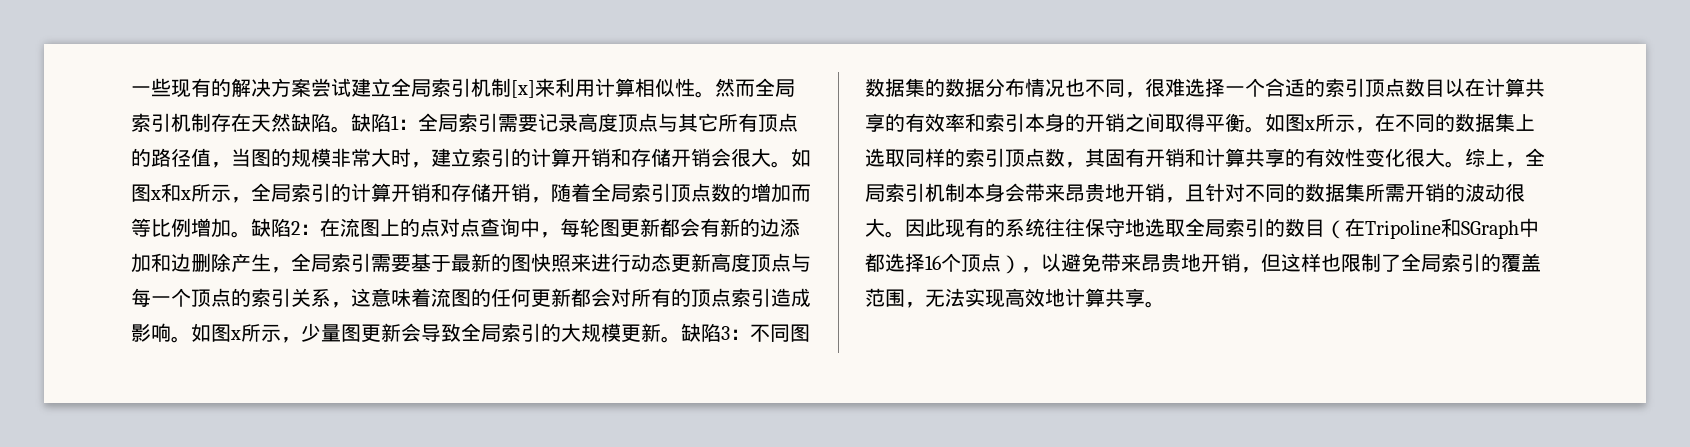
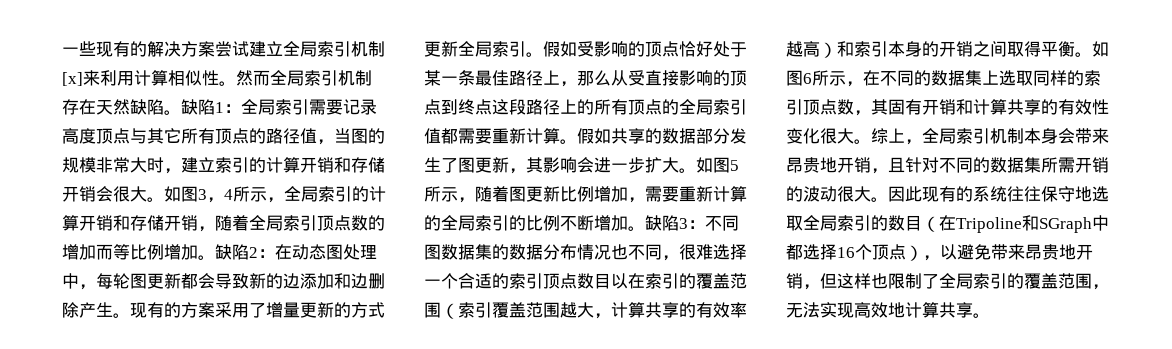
[150,183,191,202] x和x -> [198,189,233,203] 3，4
[340,218,520,237] 流图上的点对点查询 -> [292,244,377,260] 动态图处理
[700,218,720,237] 有 -> [215,273,249,289] 导致
[271,253,811,273] [131,288,811,308] [131,323,661,343] ，全局索引需要基于最新的图快照来进行动态更新高度顶点与每一个顶点的索引关系，这意味着流图的任何更新都会对所有的顶点索引造成影响。如图x所示，少量图更新会导致全局索引的大规模更新 -> [113,302,385,318] [424,41,747,57] [424,70,747,87] [424,99,747,115] [424,128,747,144] [424,157,739,174] [424,186,747,203] [424,215,628,231] 。现有的方案采用了增量更新的方式更新全局索引。假如受影响的顶点恰好处于某一条最佳路径上，那么从受直接影响的顶点到终点这段路径上的所有顶点的全局索引值都需要重新计算。假如共享的数据部分发生了图更新，其影响会进一步扩大。如图5所示，随着图更新比例增加，需要重新计算的全局索引的比例不断增加
(1485, 87) none -> [645,273,747,289] [424,302,611,319] 索引的覆盖范围（索引覆盖范围越大，
(965, 122) none -> [786,41,837,58] 越高）
[1304,120,1315,130] x -> [803,73,812,84] 6

